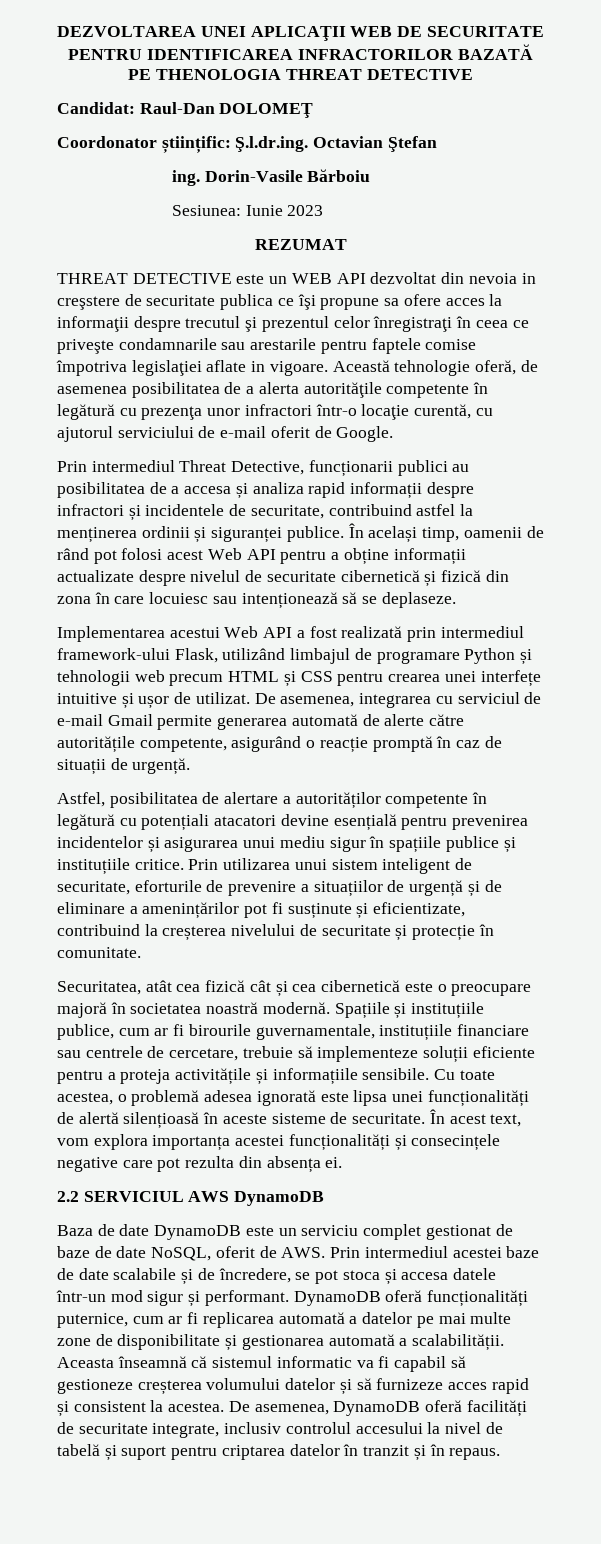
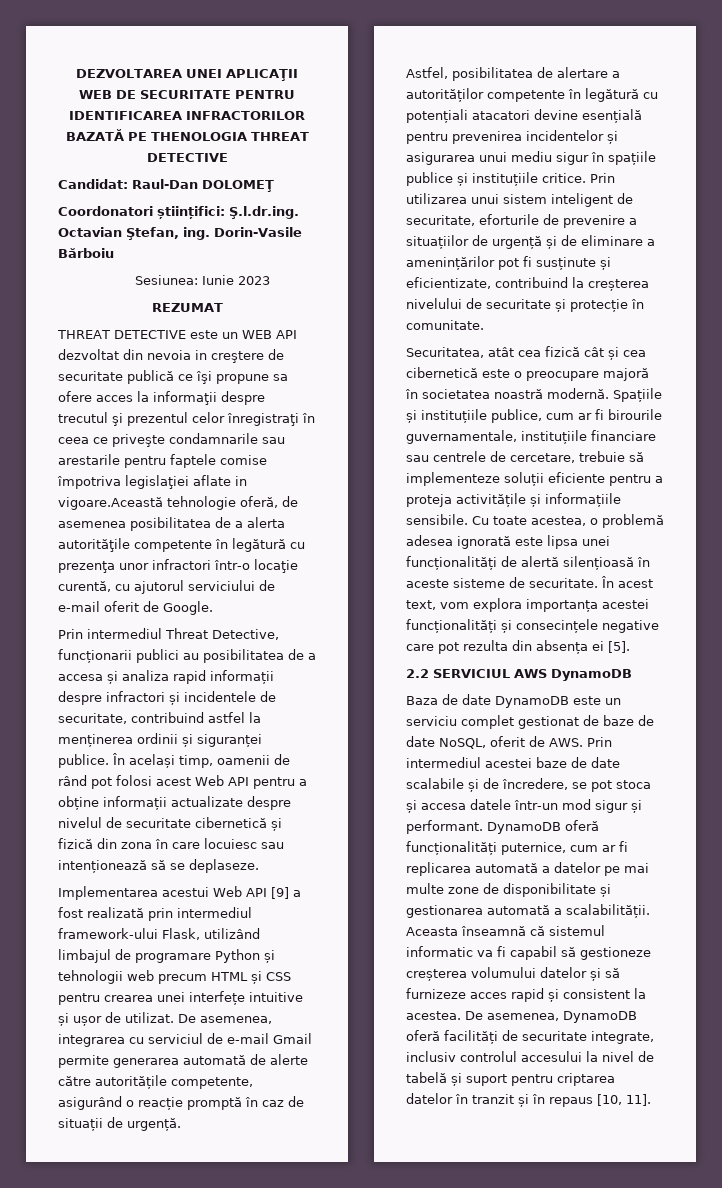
[57,136,231,153] Coordonator științific: -> [58,206,225,219] Coordonatori științifici:
[387,136,437,152] Ştefan // -> [126,227,179,240] Ştefan,
[57,294,274,310] creşstere de securitate publica -> [211,349,284,363] [58,370,174,384] creştere de securitate publică
[269,360,390,376] vigoare. Această -> [58,497,163,510] vigoare.Această
(293, 632) none -> [271,887,289,899] [9]
[325,1157,343,1168] ei. -> [592,641,630,653] ei [5].
[449,1448,501,1460] repaus. -> [549,1094,651,1107] repaus [10, 11].

